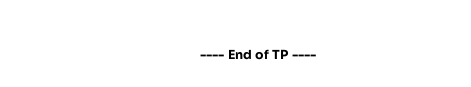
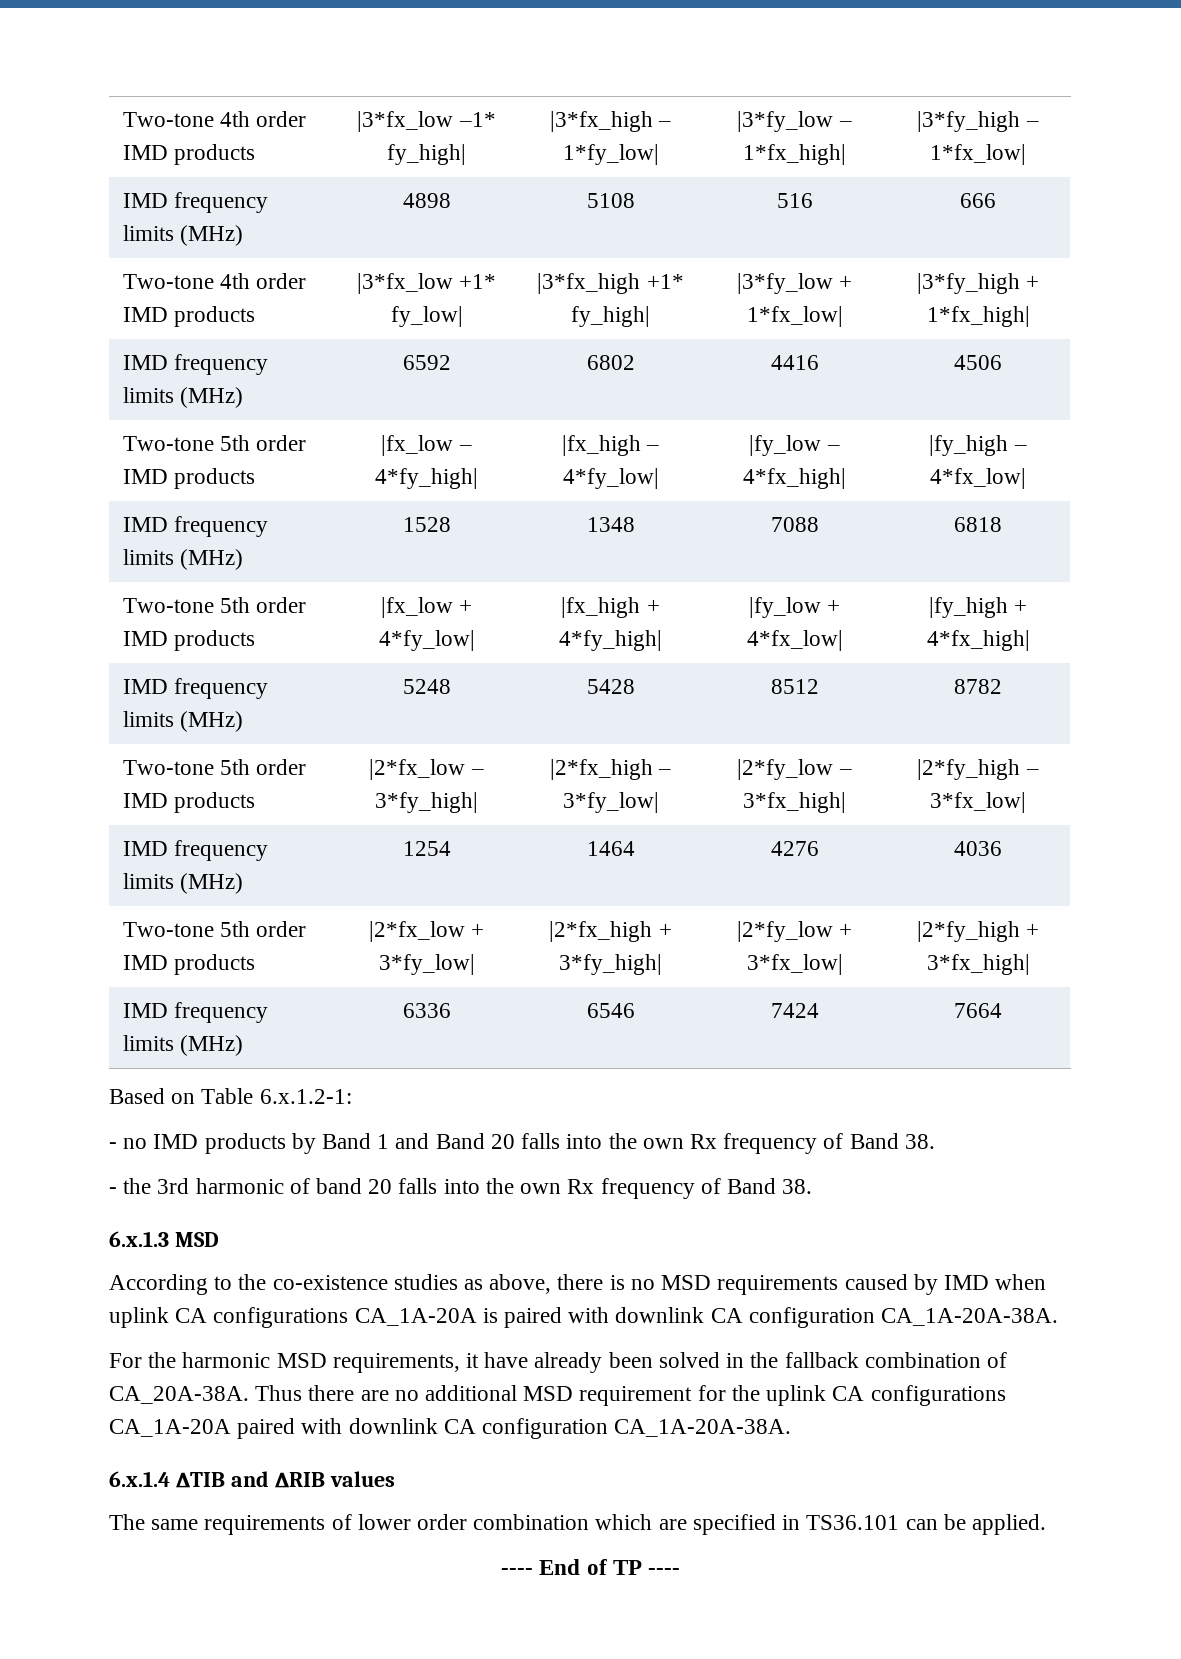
(200, 56) none -> [122,111,306,127] [122,144,255,165] [357,111,496,132] [387,144,466,165] [549,111,672,132] [562,144,659,165] [737,111,852,132] [743,144,846,165] [917,111,1039,132] [930,144,1026,165] [122,192,268,213] [122,225,243,246] [402,193,451,208] [586,193,635,208] [776,193,813,208] [960,193,996,208] [122,273,306,289] [122,306,255,327] [356,273,497,294] [390,306,463,327] [537,273,684,294] [571,306,650,327] [736,273,853,294] [746,306,843,327] [916,273,1040,294] [926,306,1030,327] [122,354,268,375] [122,387,243,408] [402,355,451,370] [586,355,635,370] [770,355,819,370] [954,355,1002,370] [122,435,306,451] [122,468,255,489] [381,435,472,456] [375,468,478,489] [561,435,660,456] [562,468,659,489] [749,435,840,456] [743,468,846,489] [929,435,1027,456] [930,468,1026,489] [122,516,268,537] [122,549,243,570] [402,517,451,532] [586,517,635,532] [770,517,819,532] [954,517,1002,532] [122,597,306,613] [122,630,255,651] [380,597,473,618] [378,630,475,651] [561,597,660,618] [559,630,662,651] [748,597,841,618] [746,630,843,651] [928,597,1028,618] [926,630,1030,651] [122,678,268,699] [122,711,243,732] [402,679,451,694] [586,679,635,694] [770,679,819,694] [954,679,1002,694] [122,759,306,775] [122,792,255,813] [369,759,484,780] [375,792,478,813] [549,759,672,780] [562,792,659,813] [737,759,852,780] [743,792,846,813] [917,759,1039,780] [930,792,1026,813] [122,840,268,861] [122,873,243,894] [402,841,451,856] [586,841,635,856] [770,841,819,856] [954,841,1002,856] [122,921,306,937] [122,954,255,975] [368,921,485,942] [378,954,475,975] [549,921,672,942] [559,954,662,975] [736,921,853,942] [746,954,843,975] [916,921,1040,942] [926,954,1030,975] [122,1002,268,1023] [122,1035,243,1056] [402,1003,451,1018] [586,1003,635,1018] [770,1003,819,1018] [954,1003,1002,1018] [109,1088,352,1104] [109,1133,935,1154] [109,1178,813,1199] [109,1231,219,1247] [109,1274,1047,1295] [109,1307,1059,1328] [109,1352,1007,1373] [109,1385,1006,1406] [109,1418,792,1439] [109,1471,395,1488] [109,1514,1046,1535] Two-tone 4th order IMD products | |3*fx_low –1* fy_high| | |3*fx_high – 1*fy_low| | |3*fy_low – 1*fx_high| | |3*fy_high – 1*fx_low| // IMD frequency limits (MHz) | 4898 | 5108 | 516 | 666 // Two-tone 4th order IMD products | |3*fx_low +1* fy_low| | |3*fx_high +1* fy_high| | |3*fy_low + 1*fx_low| | |3*fy_high + 1*fx_high| // IMD frequency limits (MHz) | 6592 | 6802 | 4416 | 4506 // Two-tone 5th order IMD products | |fx_low – 4*fy_high| | |fx_high – 4*fy_low| | |fy_low – 4*fx_high| | |fy_high – 4*fx_low| // IMD frequency limits (MHz) | 1528 | 1348 | 7088 | 6818 // Two-tone 5th order IMD products | |fx_low + 4*fy_low| | |fx_high + 4*fy_high| | |fy_low + 4*fx_low| | |fy_high + 4*fx_high| // IMD frequency limits (MHz) | 5248 | 5428 | 8512 | 8782 // Two-tone 5th order IMD products | |2*fx_low – 3*fy_high| | |2*fx_high – 3*fy_low| | |2*fy_low – 3*fx_high| | |2*fy_high – 3*fx_low| // IMD frequency limits (MHz) | 1254 | 1464 | 4276 | 4036 // Two-tone 5th order IMD products | |2*fx_low + 3*fy_low| | |2*fx_high + 3*fy_high| | |2*fy_low + 3*fx_low| | |2*fy_high + 3*fx_high| // IMD frequency limits (MHz) | 6336 | 6546 | 7424 | 7664 // Based on Table 6.x.1.2-1: // - no IMD products by Band 1 and Band 20 falls into the own Rx frequency of Band 38. // - the 3rd harmonic of band 20 falls into the own Rx frequency of Band 38. // 6.x.1.3 MSD // According to the co-existence studies as above, there is no MSD requirements caused by IMD when uplink CA configurations CA_1A-20A is paired with downlink CA configuration CA_1A-20A-38A. // For the harmonic MSD requirements, it have already been solved in the fallback combination of CA_20A-38A. Thus there are no additional MSD requirement for the uplink CA configurations CA_1A-20A paired with downlink CA configuration CA_1A-20A-38A. // 6.x.1.4 ∆TIB and ∆RIB values // The same requirements of lower order combination which are specified in TS36.101 can be applied. //

